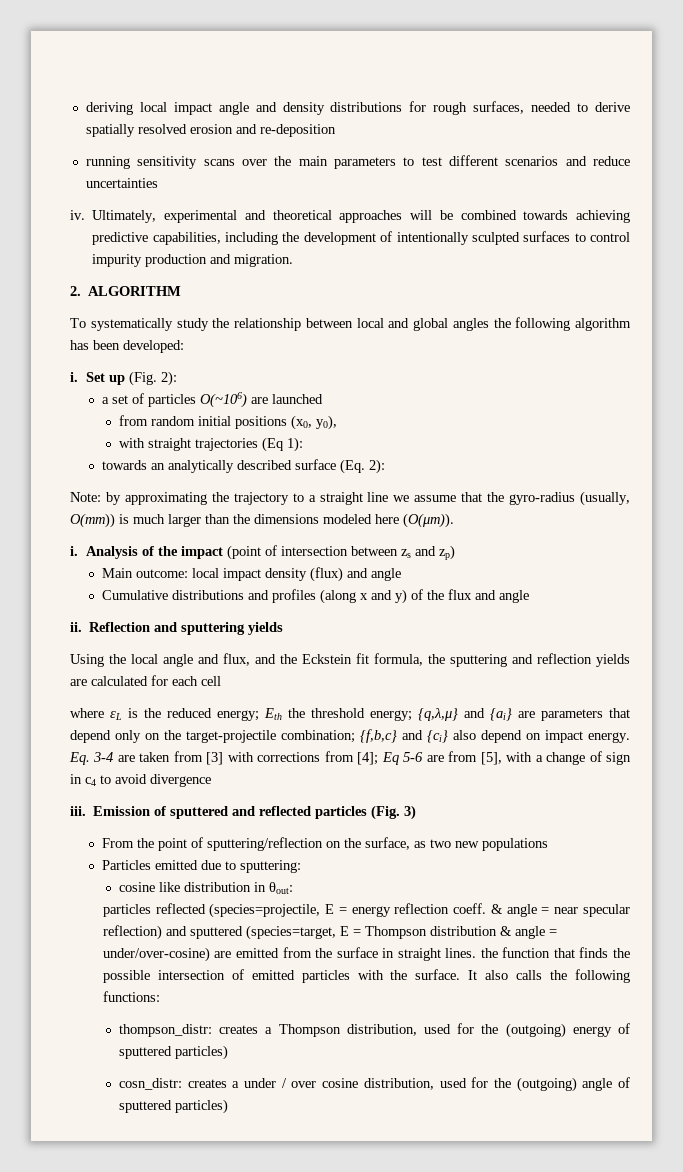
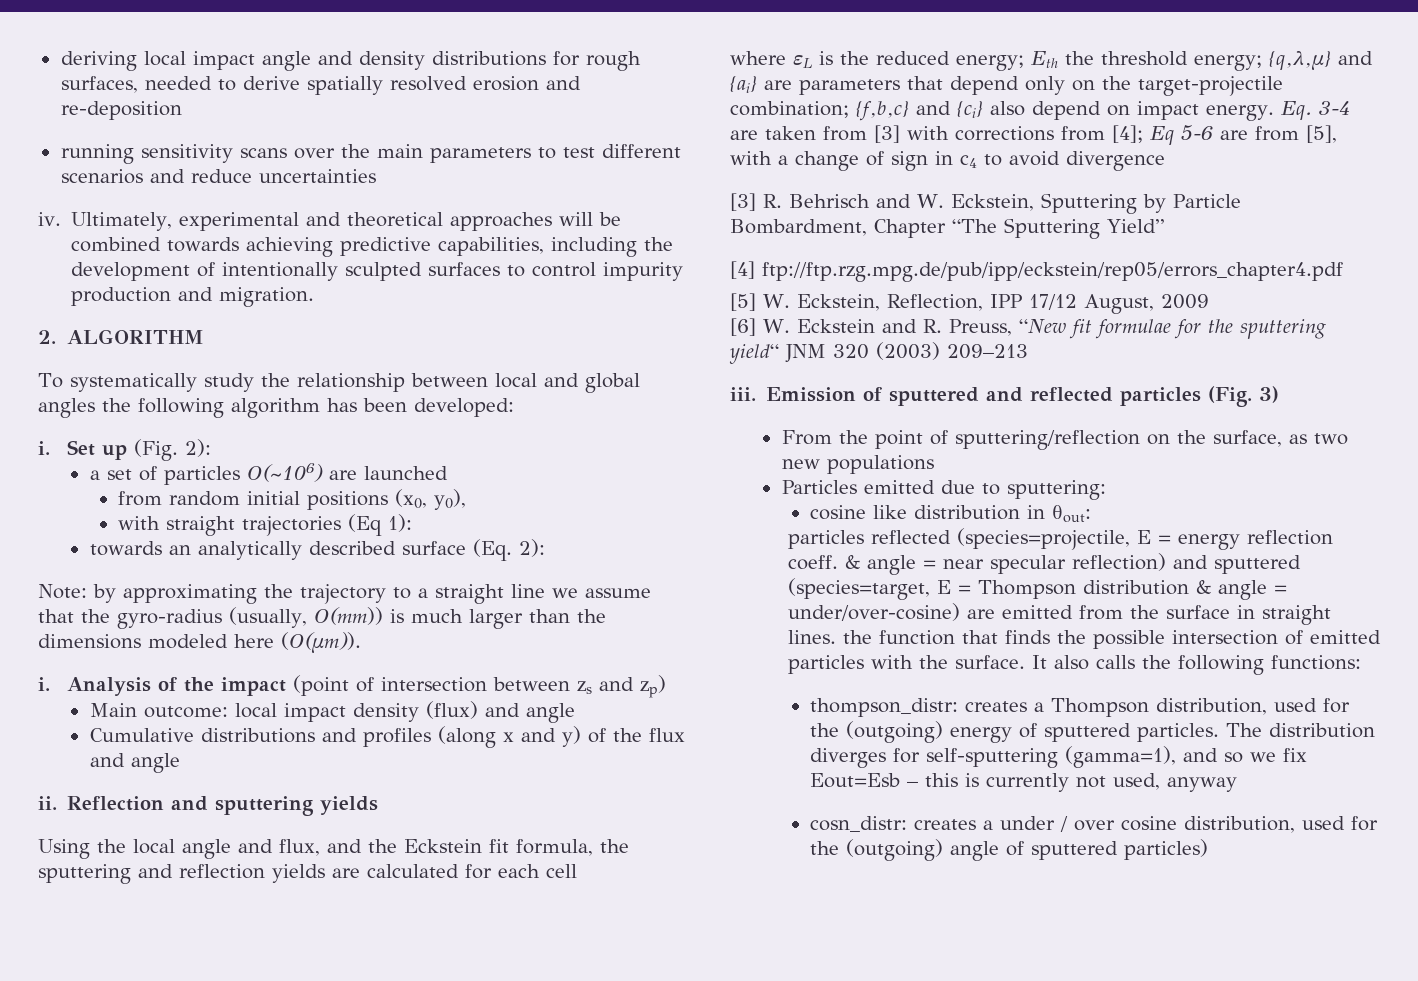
(211, 780) none -> [730,193,1241,214] [730,218,1164,239] [730,261,1343,282] [730,293,1209,314] [730,318,1326,339] [729,342,1028,364] // [3] R. Behrisch and W. Eckstein, Sputtering by Particle Bombardment, Chapter “The Sputtering Yield” // [4] ftp://ftp.rzg.mpg.de/pub/ipp/eckstein/rep05/errors_chapter4.pdf // [5] W. Eckstein, Reflection, IPP 17/12 August, 2009 // [6] W. Eckstein and R. Preuss, “New fit formulae for the sputtering yield“ JNM 320 (2003) 209–213
[174,1045,228,1060] particles) -> [1137,723,1376,742] [810,746,1308,768] [810,773,1238,792] particles. The distribution diverges for self-sputtering (gamma=1), and so we fix Eout=Esb – this is currently not used, anyway

